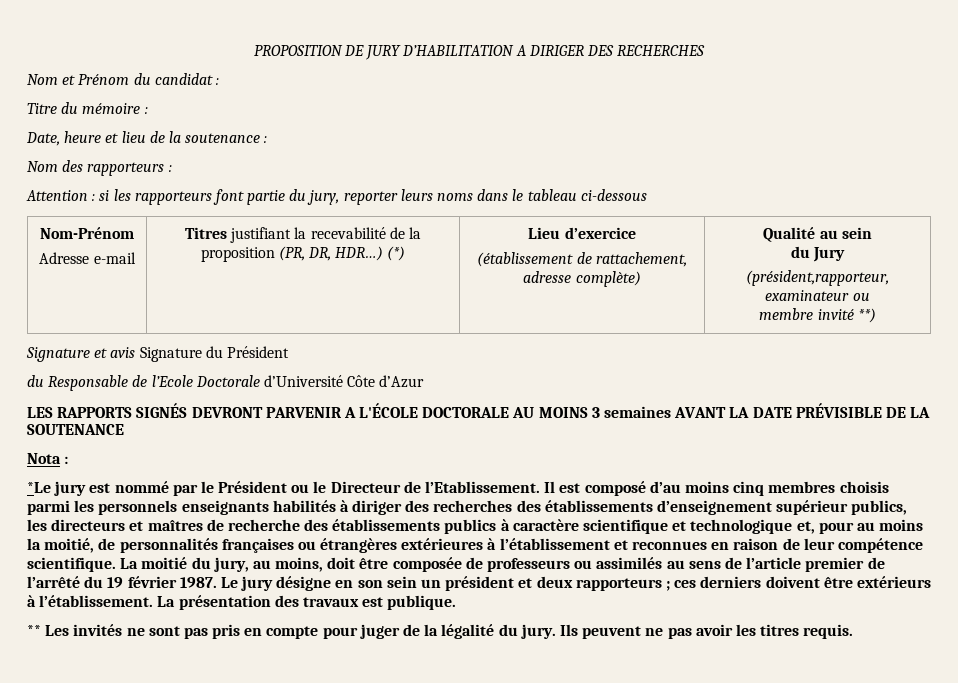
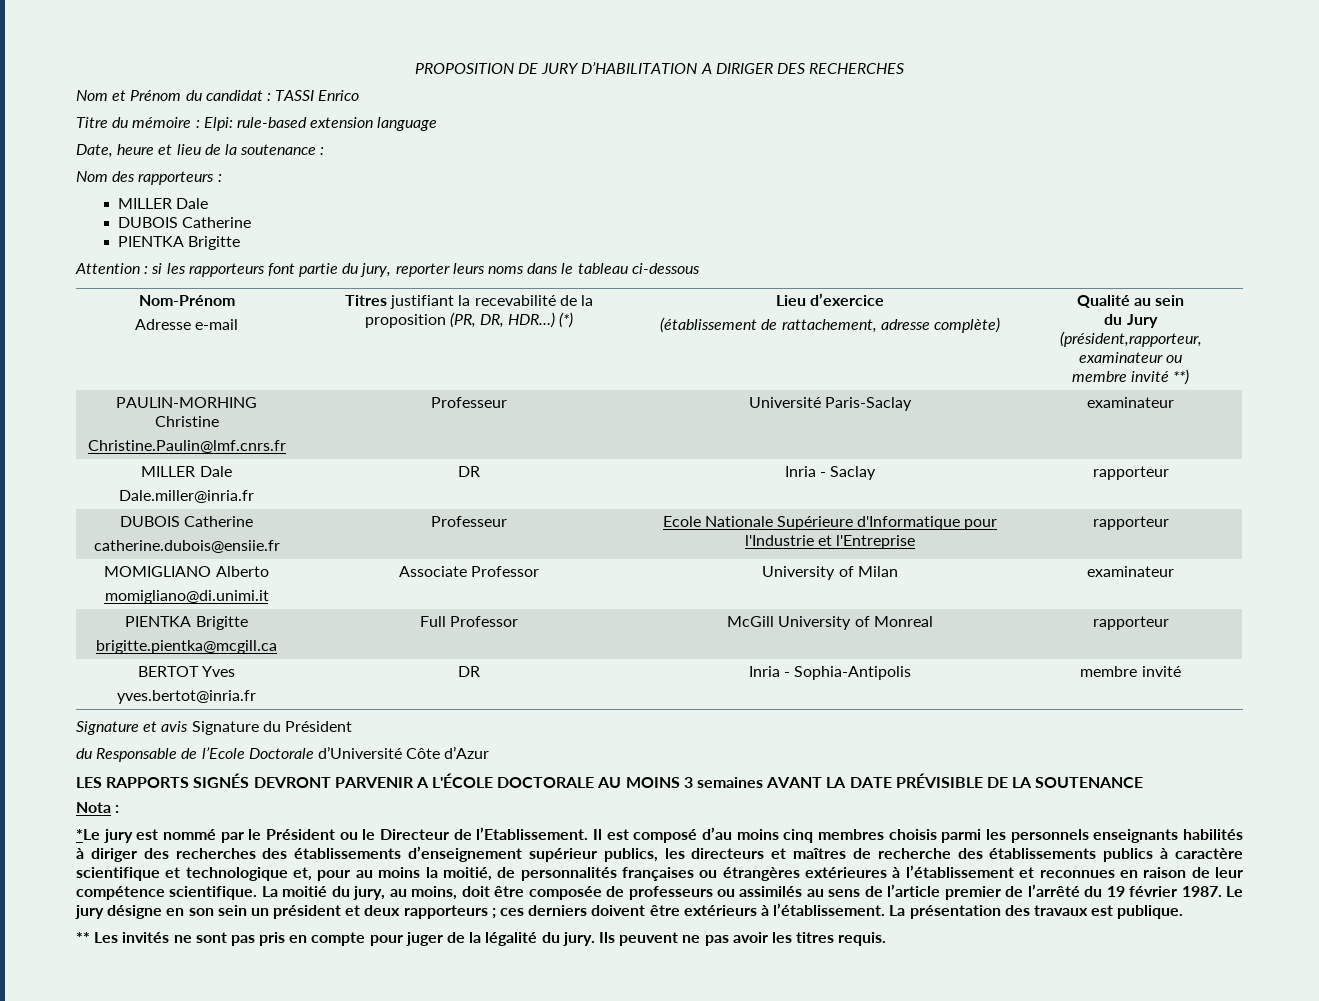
(219, 81) none -> [275,90,360,101] TASSI Enrico
(148, 110) none -> [203,117,438,131] Elpi: rule-based extension language
(172, 168) none -> [118,198,209,209] [118,217,252,228] [118,236,241,250] // MILLER Dale // DUBOIS Catherine // PIENTKA Brigitte
(876, 315) none -> [116,397,257,408] [154,416,219,427] [87,440,286,453] [431,397,507,408] [748,397,913,411] [1087,397,1174,408] [141,466,232,477] [119,490,254,503] [458,466,480,477] [784,466,877,480] [1092,466,1169,480] [119,516,254,527] [93,540,280,553] [431,516,507,527] [662,516,998,530] [744,535,916,549] [1092,516,1169,530] [104,566,269,577] [104,590,269,604] [398,566,540,577] [762,566,898,580] [1087,566,1174,577] [125,616,248,630] [96,640,277,654] [419,616,519,627] [727,616,933,630] [1092,616,1169,630] [137,666,236,677] [117,690,256,704] [458,666,480,677] [748,666,912,680] [1080,666,1181,677] // PAULIN-MORHING Christine // Christine.Paulin@lmf.cnrs.fr | Professeur | Université Paris-Saclay | examinateur // MILLER Dale // Dale.miller@inria.fr | DR | Inria - Saclay | rapporteur // DUBOIS Catherine // catherine.dubois@ensiie.fr | Professeur | Ecole Nationale Supérieure d'Informatique pour l'Industrie et l'Entreprise | rapporteur // MOMIGLIANO Alberto // momigliano@di.unimi.it | Associate Professor | University of Milan | examinateur // PIENTKA Brigitte // brigitte.pientka@mcgill.ca | Full Professor | McGill University of Monreal | rapporteur // BERTOT Yves // yves.bertot@inria.fr | DR | Inria - Sophia-Antipolis | membre invité

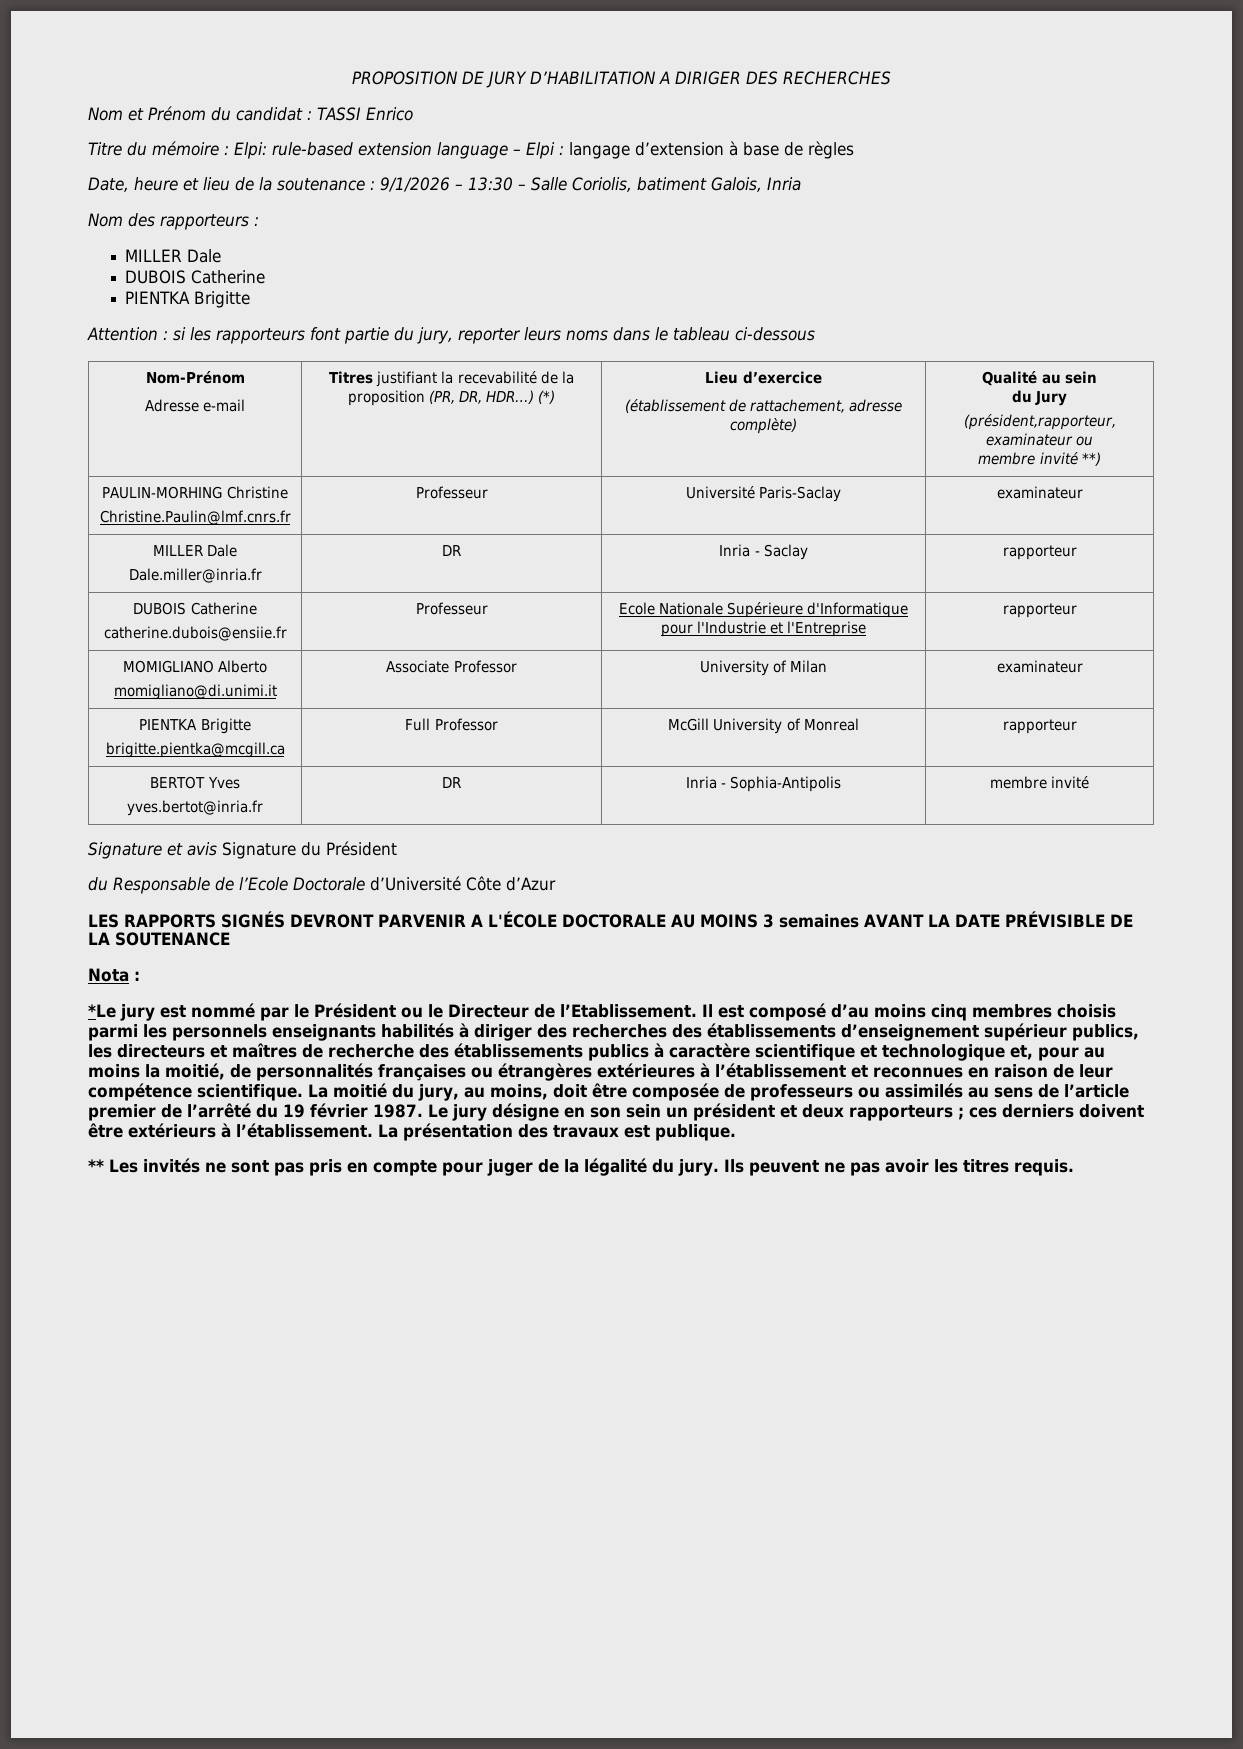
(438, 124) none -> [513,141,854,159] – Elpi : langage d’extension à base de règles
(325, 151) none -> [380,177,801,192] 9/1/2026 – 13:30 – Salle Coriolis, batiment Galois, Inria

